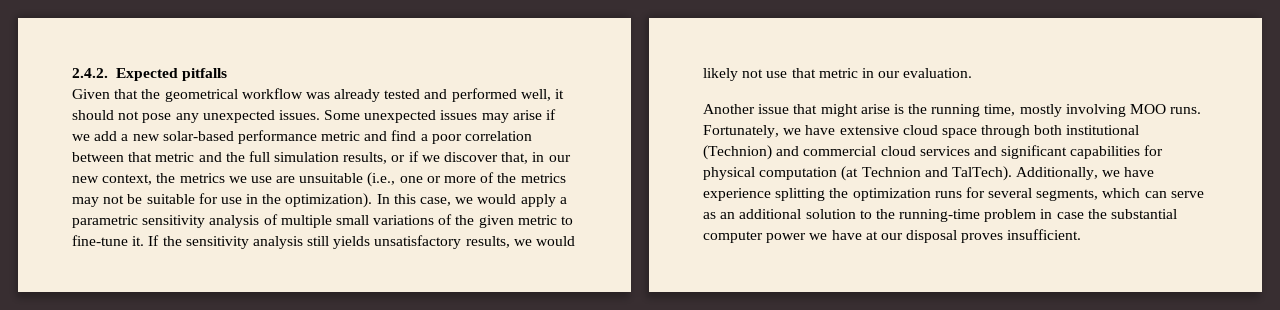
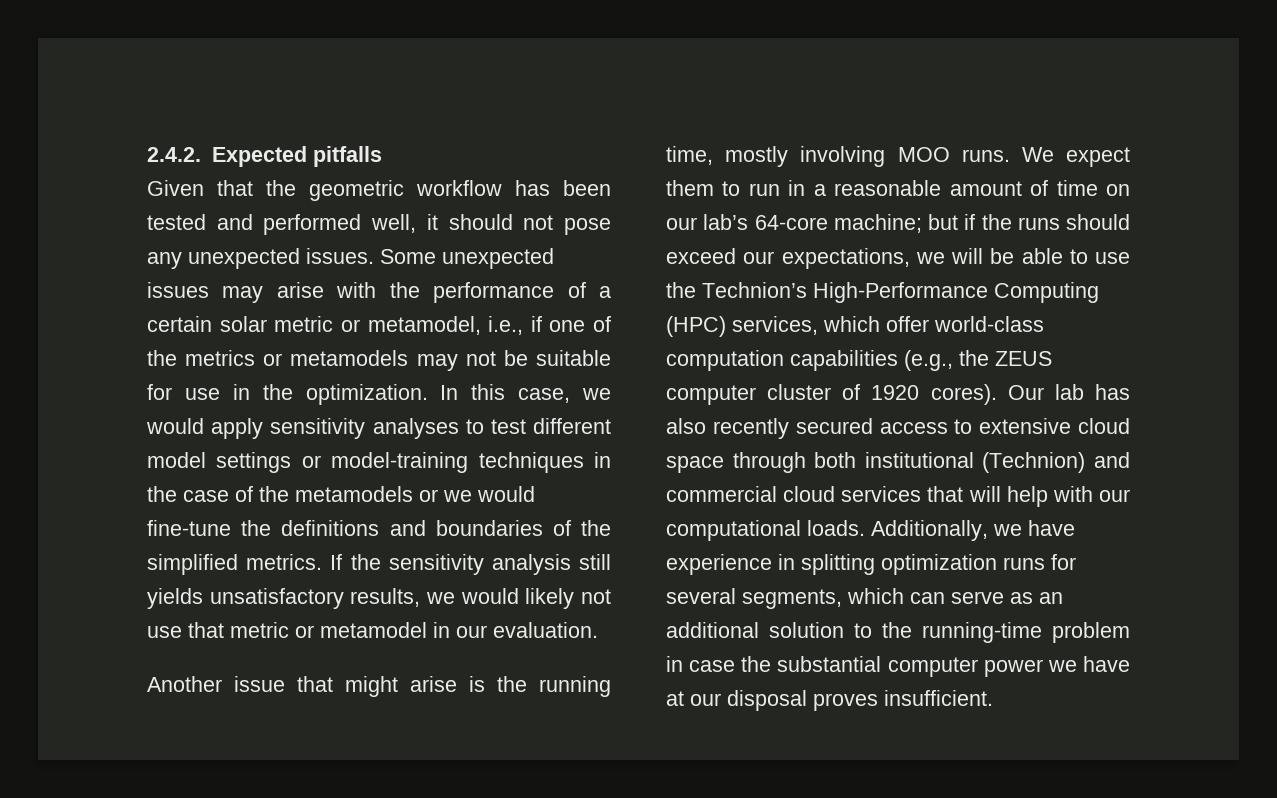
[164,88,381,102] geometrical workflow was already -> [309,180,611,201] geometric workflow has been
[546,109,557,120] [72,130,533,144] [72,151,571,164] [72,172,477,187] if we add a new solar-based performance metric and find a poor correlation between that metric and the full simulation results, or if we discover that, in our new context, the metrics we use are unsuitable (i.e., one or more -> [336,282,611,303] [147,316,586,335] with the performance of a certain solar metric or metamodel, i.e., if one
(566, 178) none -> [263,350,409,366] or metamodels
[285,193,373,208] optimization). -> [305,384,428,405] optimization.
[559,197,567,204] [72,214,574,228] [72,235,145,246] a parametric sensitivity analysis of multiple small variations of the given metric to fine-tune it. -> [270,418,611,439] [147,452,611,473] [147,486,535,502] [147,520,611,536] [147,554,323,575] sensitivity analyses to test different model settings or model-training techniques in the case of the metamodels or we would fine-tune the definitions and boundaries of the simplified metrics.
(858, 73) none -> [295,622,427,638] or metamodel
[703,125,836,138] Fortunately, we have -> [1021,147,1130,167] [666,180,1130,196] [666,214,1130,233] [666,248,1130,269] [666,282,1099,303] [666,316,1044,337] [666,350,1052,371] [666,384,1130,405] [666,418,973,439] We expect them to run in a reasonable amount of time on our lab’s 64-core machine; but if the runs should exceed our expectations, we will be able to use the Technion’s High-Performance Computing (HPC) services, which offer world-class computation capabilities (e.g., the ZEUS computer cluster of 1920 cores). Our lab has also recently secured access to
[973,145,1164,159] [703,166,1012,181] and significant capabilities for physical computation (at Technion and TalTech). -> [927,486,1130,507] [666,520,865,541] that will help with our computational loads.
[775,188,849,201] splitting the -> [778,554,875,575] in splitting

